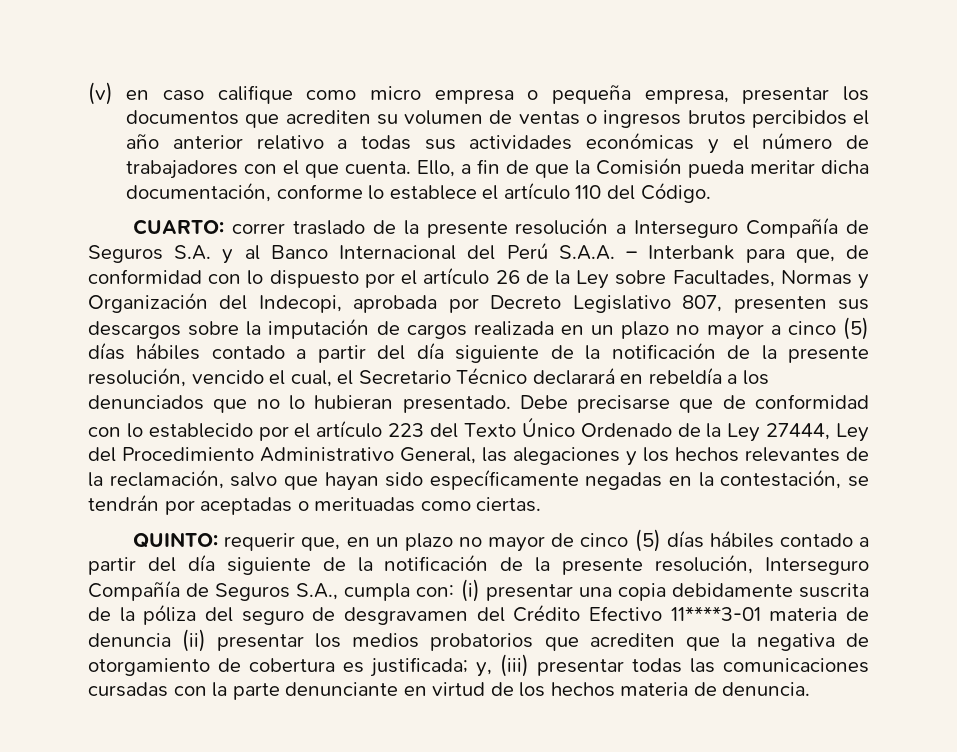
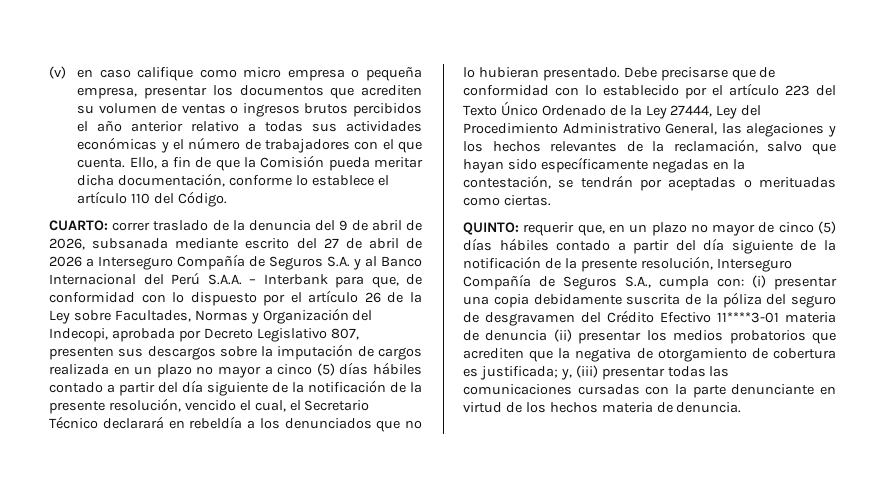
[426,217,609,238] presente resolución -> [248,220,422,231] [49,238,422,250] [49,256,82,267] denuncia del 9 de abril de 2026, subsanada mediante escrito del 27 de abril de 2026

